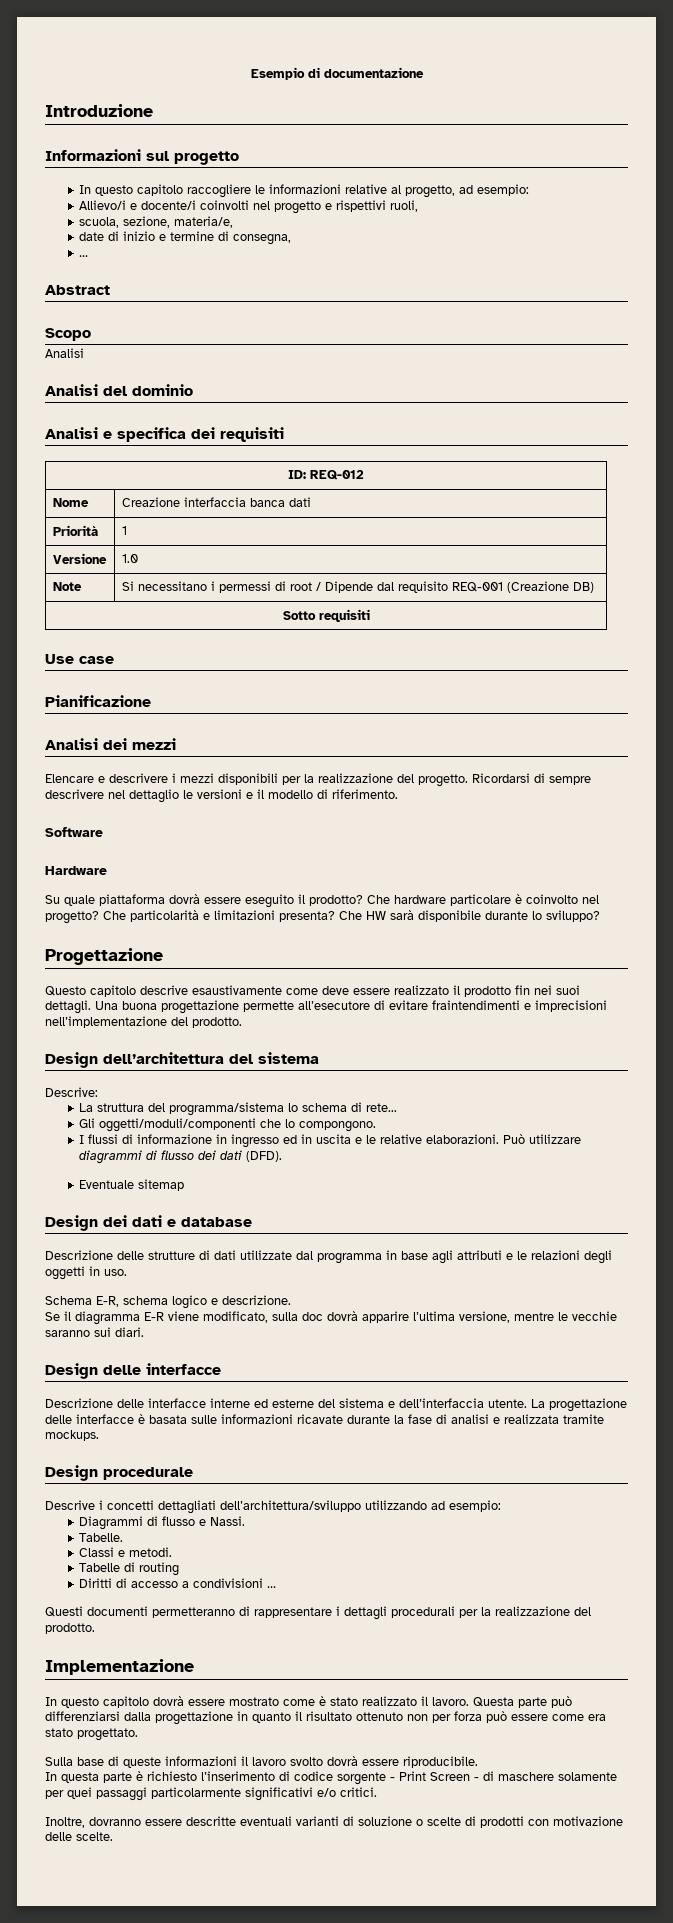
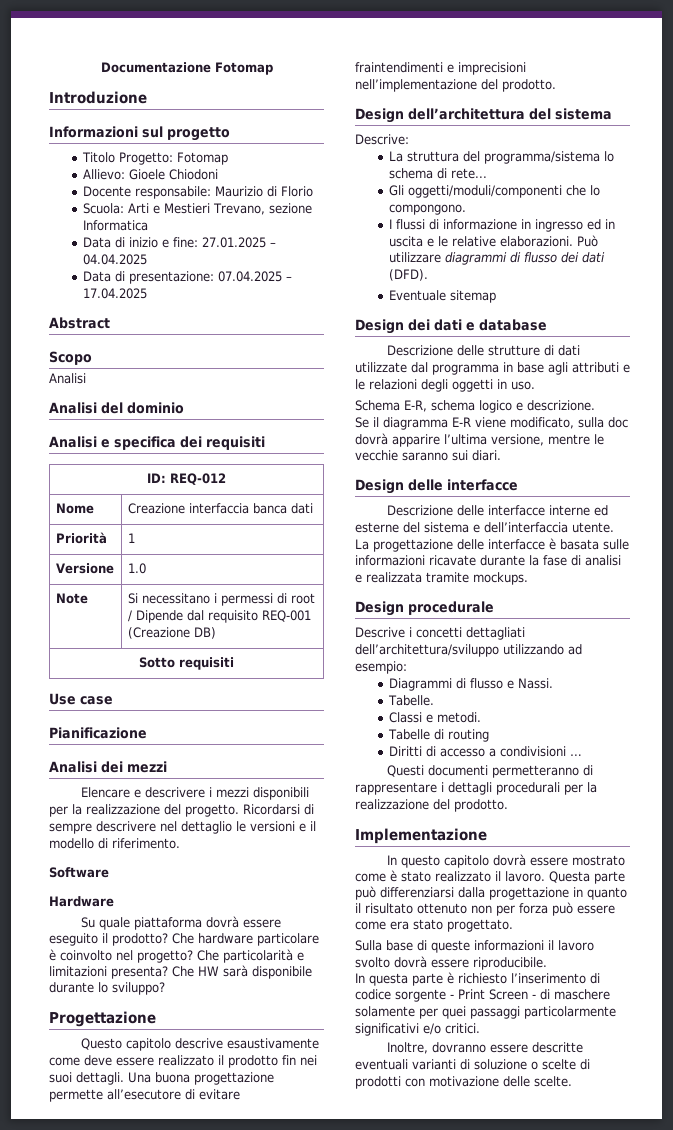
[250,67,424,80] Esempio di documentazione -> [100,62,273,75] Documentazione Fotomap
[79,184,530,198] [79,200,419,214] [79,216,234,228] [79,231,292,245] [79,255,89,257] In questo capitolo raccogliere le informazioni relative al progetto, ad esempio: // Allievo/i e docente/i coinvolti nel progetto e rispettivi ruoli, // scuola, sezione, materia/e, // date di inizio e termine di consegna, // … -> [81,152,228,165] [82,169,218,180] [82,186,313,199] [82,203,312,215] [82,220,148,231] [82,237,276,248] [82,254,147,265] [82,271,292,284] [82,288,147,299] Titolo Progetto: Fotomap // Allievo: Gioele Chiodoni // Docente responsabile: Maurizio di Florio // Scuola: Arti e Mestieri Trevano, sezione Informatica // Data di inizio e fine: 27.01.2025 – 04.04.2025 // Data di presentazione: 07.04.2025 – 17.04.2025

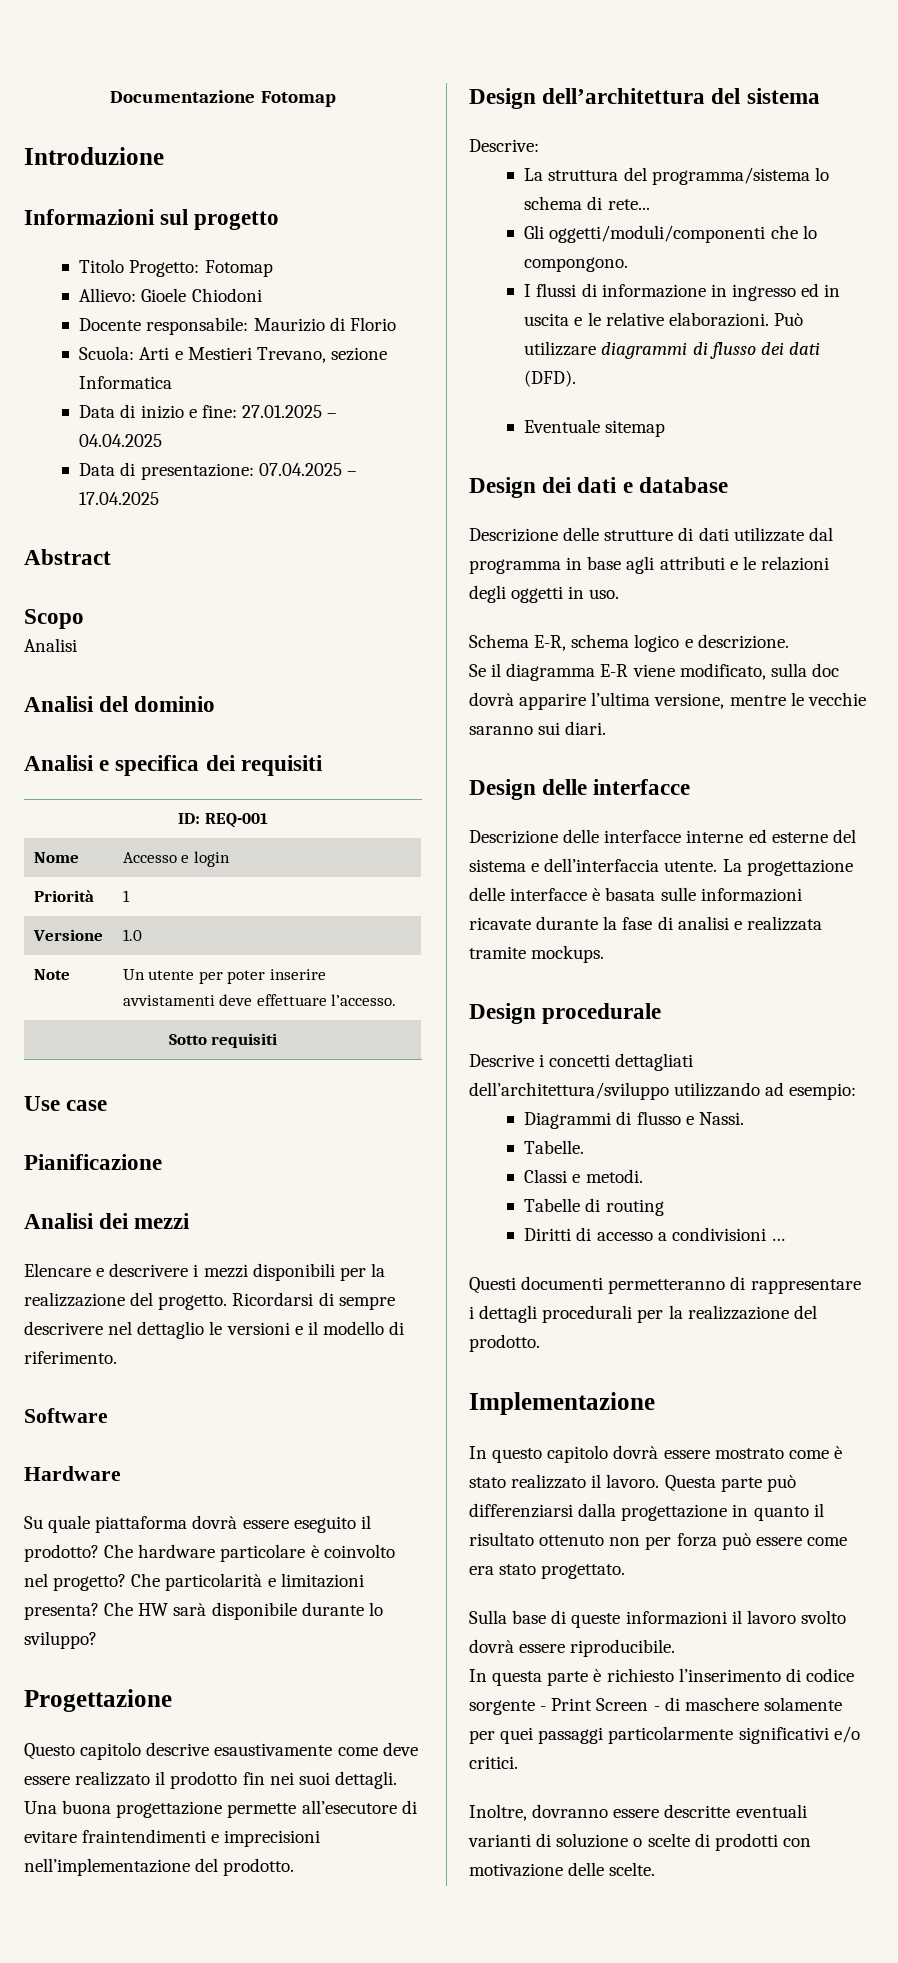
[170,473,226,485] REQ-012 -> [204,813,268,828] REQ-001
[127,503,313,514] Creazione interfaccia banca dati -> [122,851,230,867] Accesso e login
[127,593,315,606] [127,610,311,623] [127,627,216,639] Si necessitano i permessi di root / Dipende dal requisito REQ-001 (Creazione DB) -> [122,969,327,984] [122,994,397,1006] Un utente per poter inserire avvistamenti deve effettuare l’accesso.

